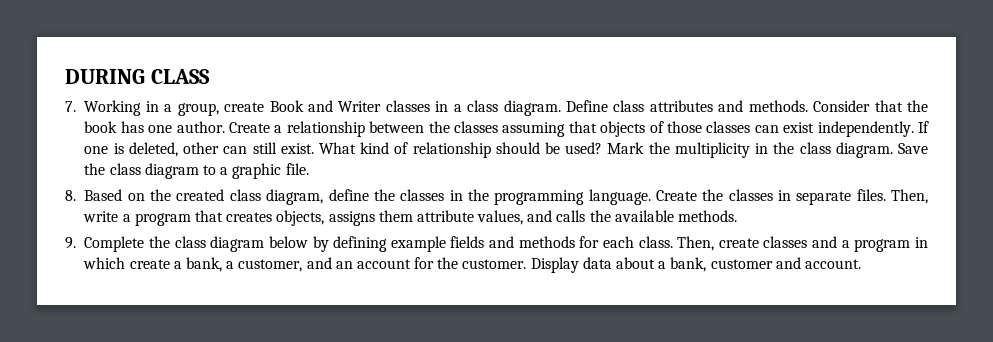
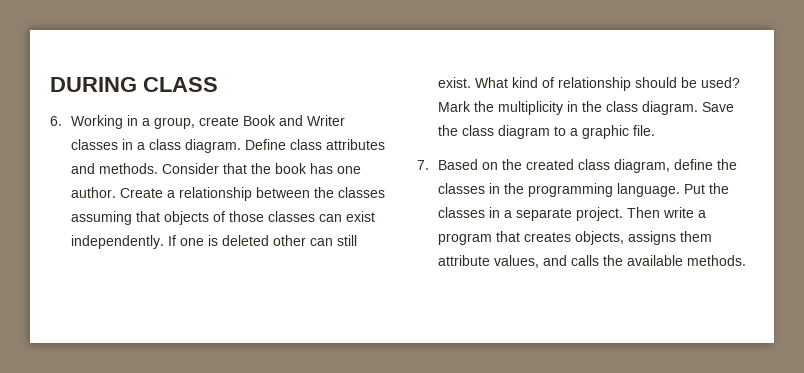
[65,101,76,112] 7. -> [50,116,62,126] 6.
[128,142,178,157] deleted, -> [222,235,270,246] deleted
[65,190,76,201] 8. -> [417,160,429,170] 7.
[655,189,928,205] Create the classes in separate files. Then, -> [684,183,730,194] [438,207,661,221] Put the classes in a separate project. Then
[65,236,928,252] [83,257,861,273] // 9. Complete the class diagram below by defining example fields and methods for each class. Then, create classes and a program in which create a bank, a customer, and an account for the customer. Display data about a bank, customer and account. -> (747, 260) none

